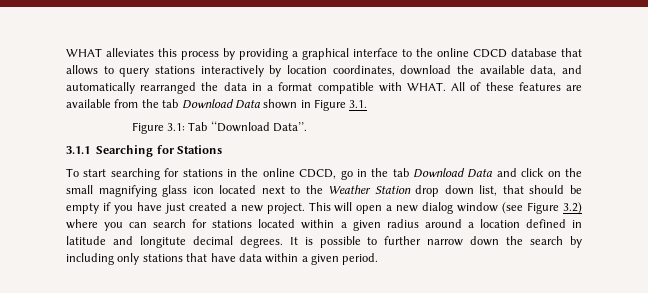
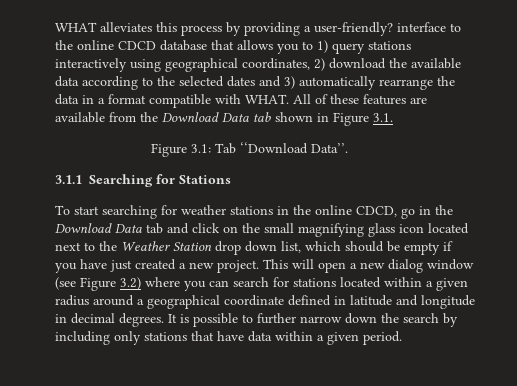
[302,48,349,60] graphical -> [314,22,393,36] user-friendly?
[103,65,583,77] [66,82,197,94] to query stations interactively by location coordinates, download the available data, and automatically rearranged -> [277,40,411,54] [55,58,461,72] [55,76,433,90] you to 1) query stations interactively using geographical coordinates, 2) download the available data according to the selected dates and 3) automatically rearrange
[162,99,260,109] tab Download Data -> [162,112,271,122] Download Data tab
(180, 172) none -> [181,205,226,215] weather
[392,168,493,178] tab Download Data -> [55,223,163,234] Download Data tab
[502,185,524,194] that -> [305,241,341,251] which
[479,219,520,228] location -> [147,295,284,309] geographical coordinate
[139,236,186,248] longitute -> [421,295,475,309] [55,314,67,323] longitude in

